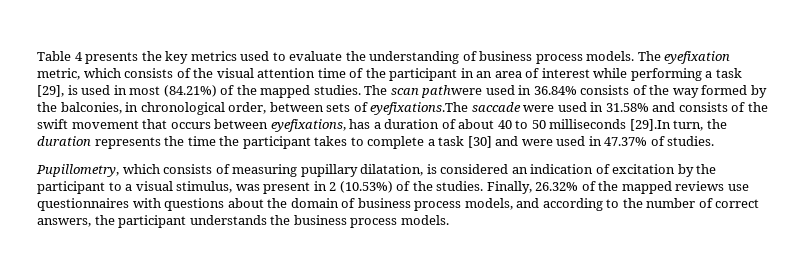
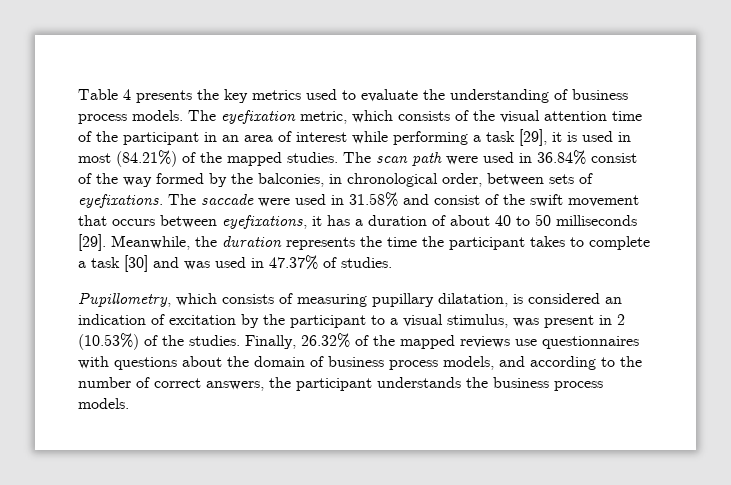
(64, 91) none -> [552,132,562,142] it
[421,85,483,98] pathwere -> [412,152,478,166] path were
[580,85,630,95] consists -> [591,153,637,163] consist
[370,102,469,115] eyefixations.The -> [78,194,196,208] eyefixations. The
[678,102,728,112] consists -> [434,195,480,205] consist
(346, 125) none -> [312,216,322,226] it
[629,119,704,131] [29].In turn, -> [78,234,190,251] [29]. Meanwhile,
[521,139,553,146] were -> [184,261,210,270] was

